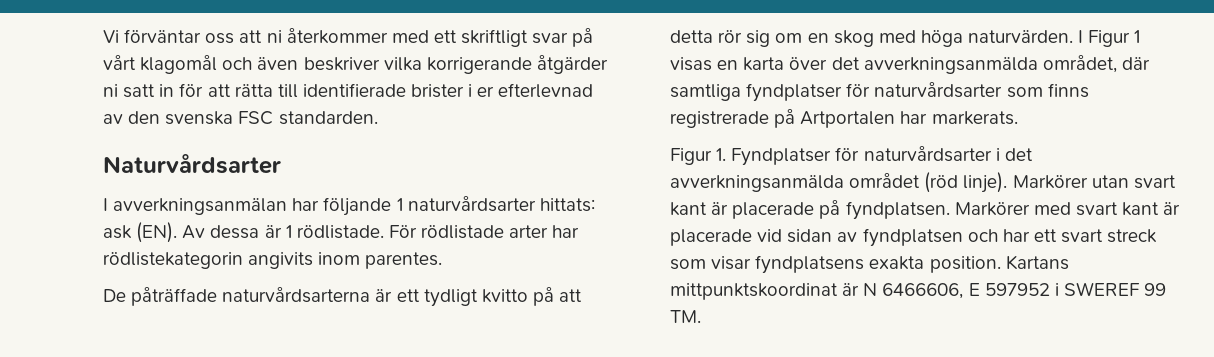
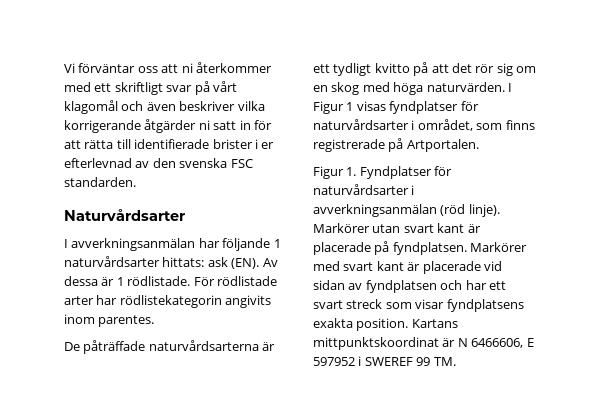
[670,30,713,43] detta -> [451,63,472,73] det
[717,55,1150,74] [670,84,741,101] en karta över det avverkningsanmälda området, där samtliga -> (386, 106) none
(1003, 90) none -> [411,119,473,131] i området,
[800,111,1018,128] Artportalen har markerats. -> [406,139,479,152] Artportalen.
[1004,148,1033,161] [670,173,921,192] det avverkningsanmälda området -> [313,204,437,217] avverkningsanmälan

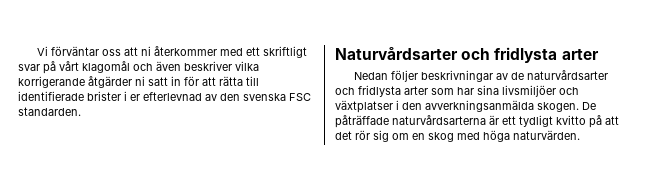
[64,238,281,251] [64,256,278,269] [64,276,277,286] [64,295,272,308] [64,314,155,327] // I avverkningsanmälan har följande 1 naturvårdsarter hittats: ask (EN). Av dessa är 1 rödlistade. För rödlistade arter har rödlistekategorin angivits inom parentes. // -> [461,47,599,63] [353,70,608,82] [335,85,579,97] [335,100,579,113] och fridlysta arter // Nedan följer beskrivningar av de naturvårdsarter och fridlysta arter som har sina livsmiljöer och växtplatser i den avverkningsanmälda skogen.
[507,83,512,92] [313,101,479,114] [313,119,535,131] [313,138,479,152] [313,166,453,179] [313,184,415,195] [313,204,500,217] [313,223,481,233] [313,241,528,255] [313,261,502,274] [313,280,506,293] [313,299,524,312] [313,318,458,331] [313,337,534,350] [313,356,456,366] I Figur 1 visas fyndplatser för naturvårdsarter i området, som finns registrerade på Artportalen. // Figur 1. Fyndplatser för naturvårdsarter i avverkningsanmälan (röd linje). Markörer utan svart kant är placerade på fyndplatsen. Markörer med svart kant är placerade vid sidan av fyndplatsen och har ett svart streck som visar fyndplatsens exakta position. Kartans mittpunktskoordinat är N 6466606, E 597952 i SWEREF 99 TM. -> (580, 135) none

